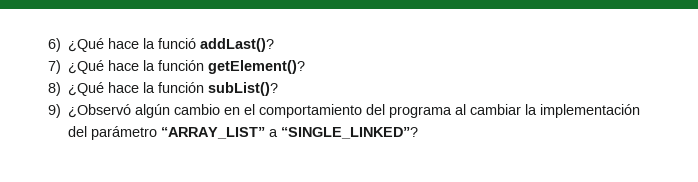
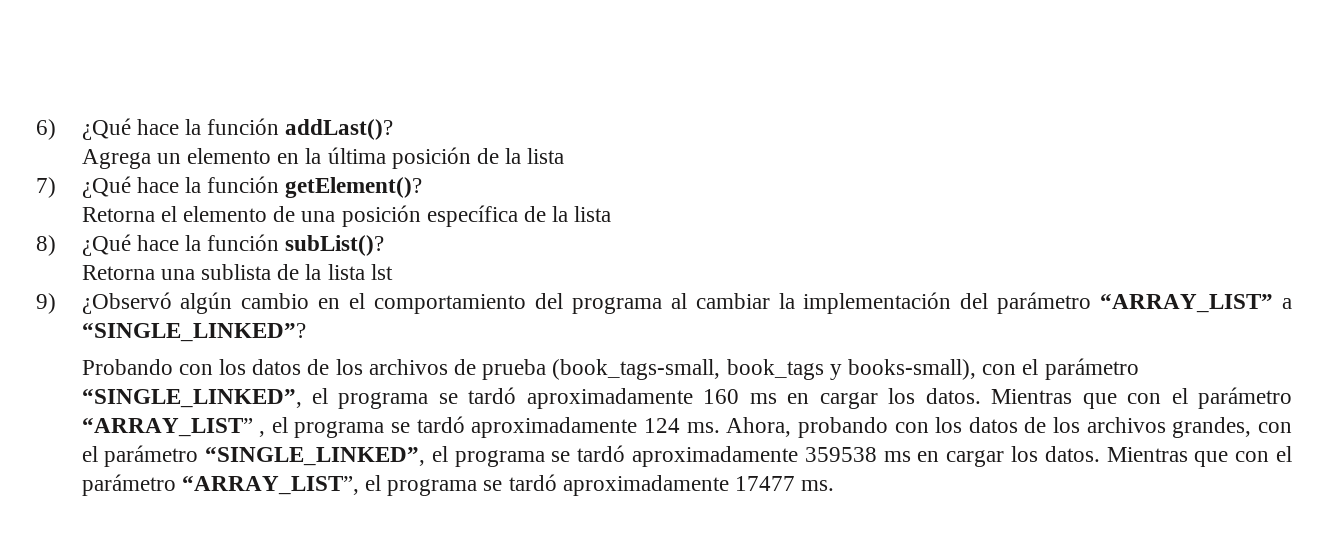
[158,38,197,49] funció -> [207,118,280,135] función
(275, 45) none -> [81,147,565,169] // Agrega un elemento en la última posición de la lista
(306, 67) none -> [81,205,612,227] // Retorna el elemento de una posición específica de la lista
(279, 89) none -> [81,264,393,280] // Retorna una sublista de la lista lst
(419, 133) none -> [81,358,1139,380] [81,387,1293,409] [81,416,1293,438] [81,445,1292,467] [81,474,835,496] // Probando con los datos de los archivos de prueba (book_tags-small, book_tags y books-small), con el parámetro “SINGLE_LINKED”, el programa se tardó aproximadamente 160 ms en cargar los datos. Mientras que con el parámetro “ARRAY_LIST” , el programa se tardó aproximadamente 124 ms. Ahora, probando con los datos de los archivos grandes, con el parámetro “SINGLE_LINKED”, el programa se tardó aproximadamente 359538 ms en cargar los datos. Mientras que con el parámetro “ARRAY_LIST”, el programa se tardó aproximadamente 17477 ms.

